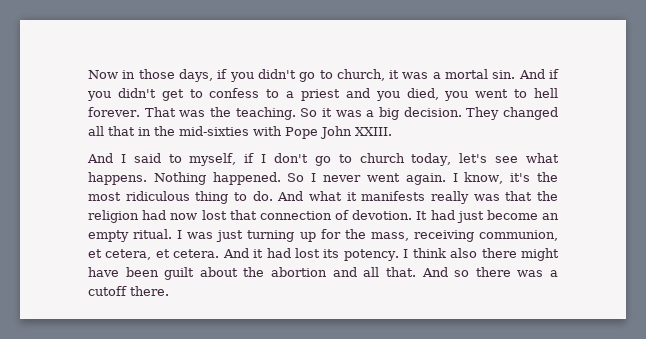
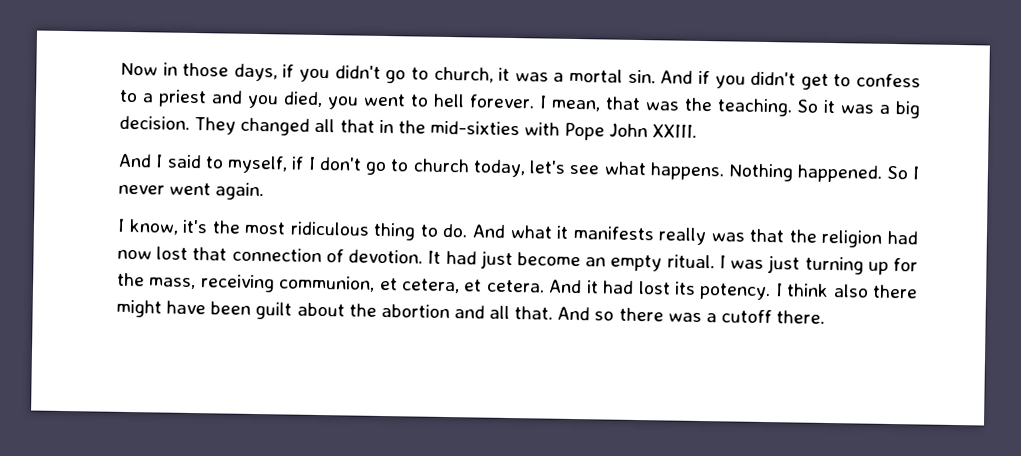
[144,107,176,117] That -> [538,95,641,112] I mean, that
(446, 179) none -> (265, 191) //

